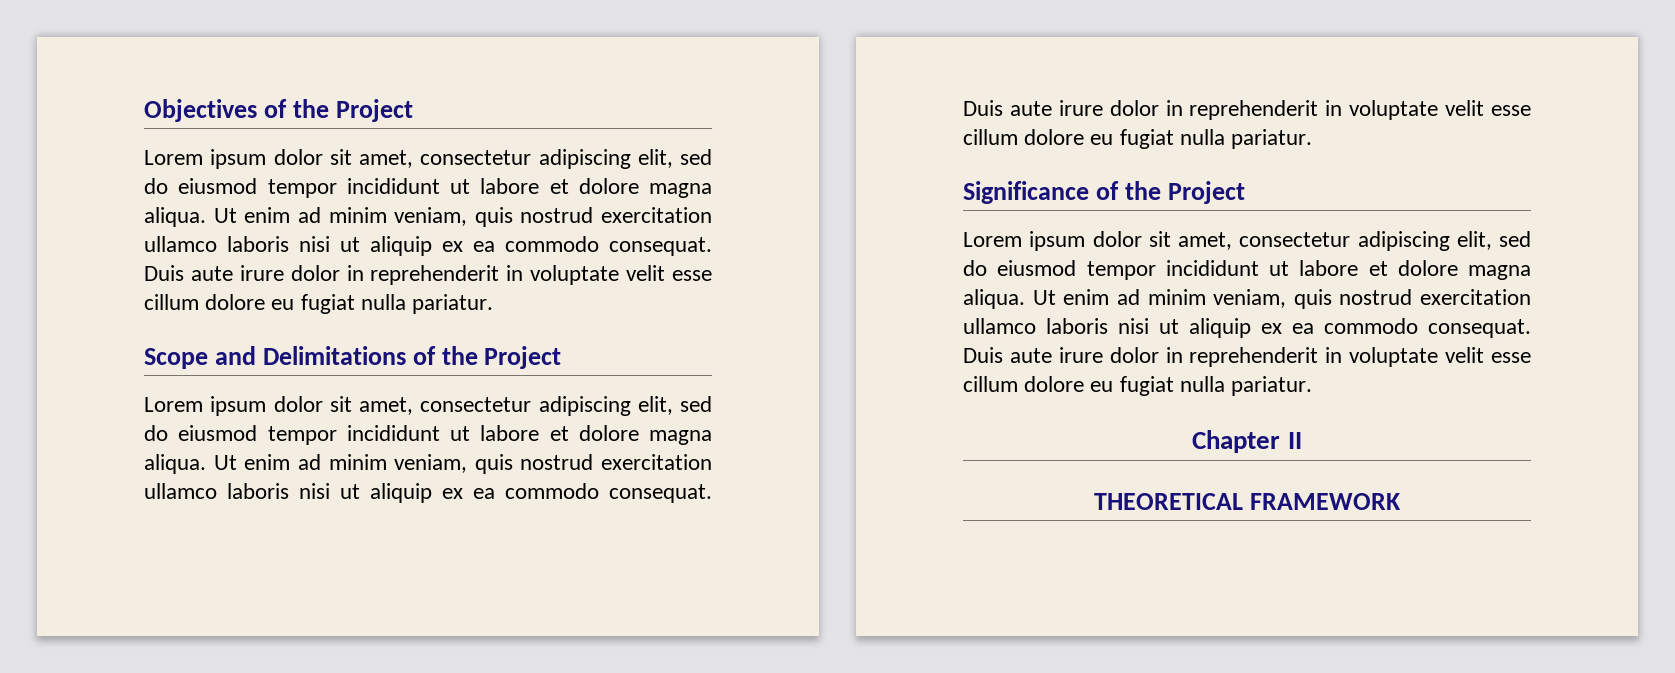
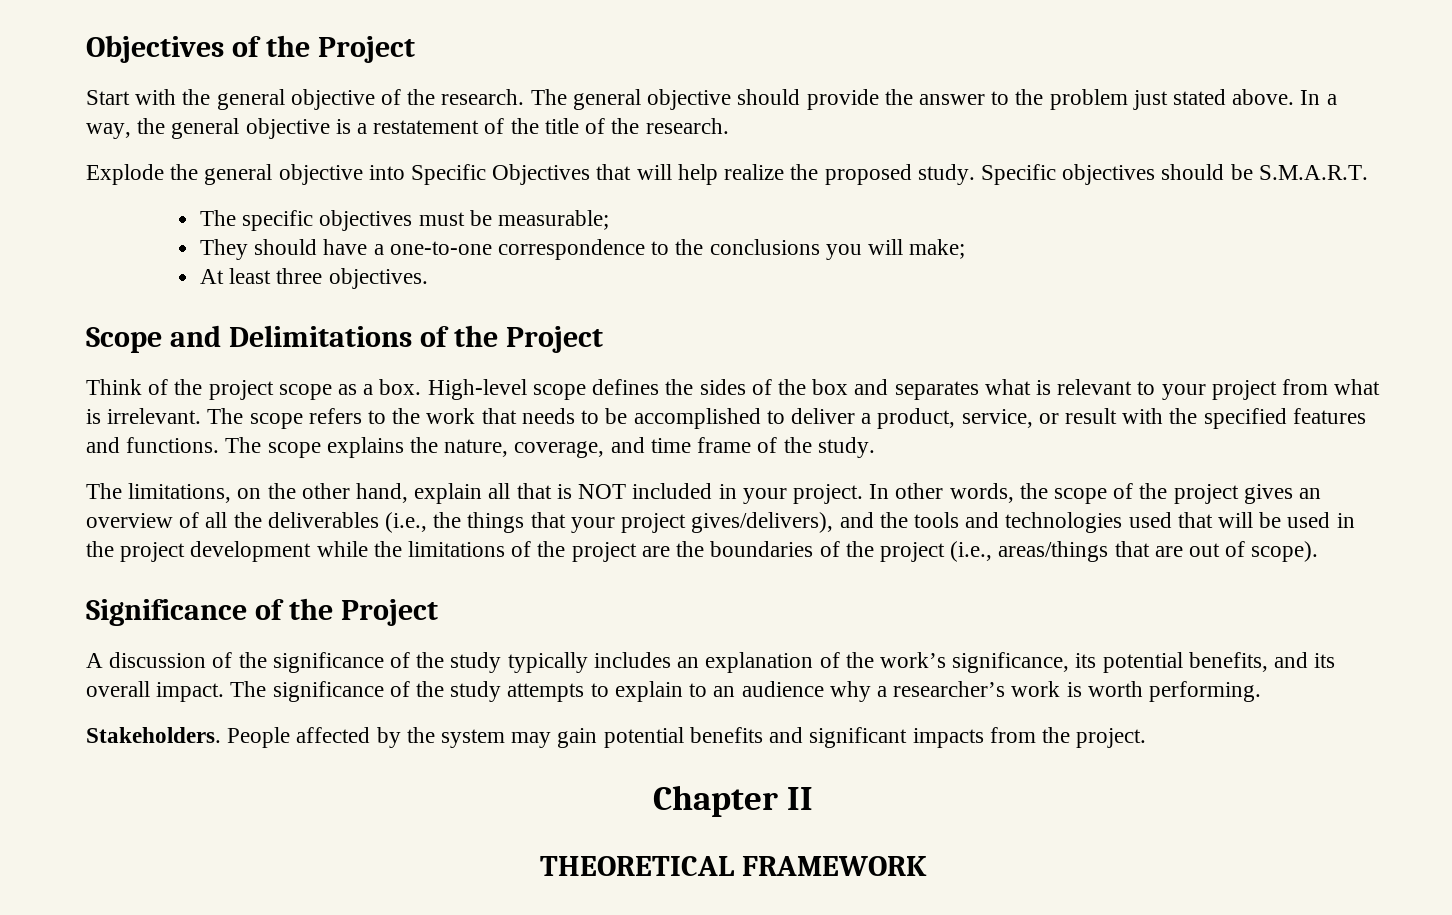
[144,149,712,169] [144,178,712,198] [144,207,712,227] [144,236,712,256] [144,265,713,285] [144,294,494,314] Lorem ipsum dolor sit amet, consectetur adipiscing elit, sed do eiusmod tempor incididunt ut labore et dolore magna aliqua. Ut enim ad minim veniam, quis nostrud exercitation ullamco laboris nisi ut aliquip ex ea commodo consequat. Duis aute irure dolor in reprehenderit in voluptate velit esse cillum dolore eu fugiat nulla pariatur. -> [86,89,1337,110] [86,118,729,139] [86,164,1368,185] [199,210,609,231] [199,239,966,260] [199,268,428,289] Start with the general objective of the research. The general objective should provide the answer to the problem just stated above. In a way, the general objective is a restatement of the title of the research. // Explode the general objective into Specific Objectives that will help realize the proposed study. Specific objectives should be S.M.A.R.T. // The specific objectives must be measurable; // They should have a one-to-one correspondence to the conclusions you will make; // At least three objectives.
[144,396,712,416] [144,425,712,445] [144,454,712,474] [144,483,712,503] [963,100,1531,120] [963,129,1313,149] [963,181,1245,204] [963,231,1531,251] [963,260,1531,280] [963,289,1531,309] [963,318,1531,338] [963,347,1531,367] [963,376,1313,396] Lorem ipsum dolor sit amet, consectetur adipiscing elit, sed do eiusmod tempor incididunt ut labore et dolore magna aliqua. Ut enim ad minim veniam, quis nostrud exercitation ullamco laboris nisi ut aliquip ex ea commodo consequat. Duis aute irure dolor in reprehenderit in voluptate velit esse cillum dolore eu fugiat nulla pariatur. // Significance of the Project // Lorem ipsum dolor sit amet, consectetur adipiscing elit, sed do eiusmod tempor incididunt ut labore et dolore magna aliqua. Ut enim ad minim veniam, quis nostrud exercitation ullamco laboris nisi ut aliquip ex ea commodo consequat. Duis aute irure dolor in reprehenderit in voluptate velit esse cillum dolore eu fugiat nulla pariatur. -> [86,379,1381,400] [86,408,1366,429] [86,437,875,458] [86,483,1322,504] [86,512,1355,533] [86,541,1319,562] [86,598,438,626] [86,652,1336,673] [86,681,1261,702] [86,727,1147,748] Think of the project scope as a box. High-level scope defines the sides of the box and separates what is relevant to your project from what is irrelevant. The scope refers to the work that needs to be accomplished to deliver a product, service, or result with the specified features and functions. The scope explains the nature, coverage, and time frame of the study. // The limitations, on the other hand, explain all that is NOT included in your project. In other words, the scope of the project gives an overview of all the deliverables (i.e., the things that your project gives/delivers), and the tools and technologies used that will be used in the project development while the limitations of the project are the boundaries of the project (i.e., areas/things that are out of scope). // Significance of the Project // A discussion of the significance of the study typically includes an explanation of the work’s significance, its potential benefits, and its overall impact. The significance of the study attempts to explain to an audience why a researcher’s work is worth performing. // Stakeholders. People affected by the system may gain potential benefits and significant impacts from the project.

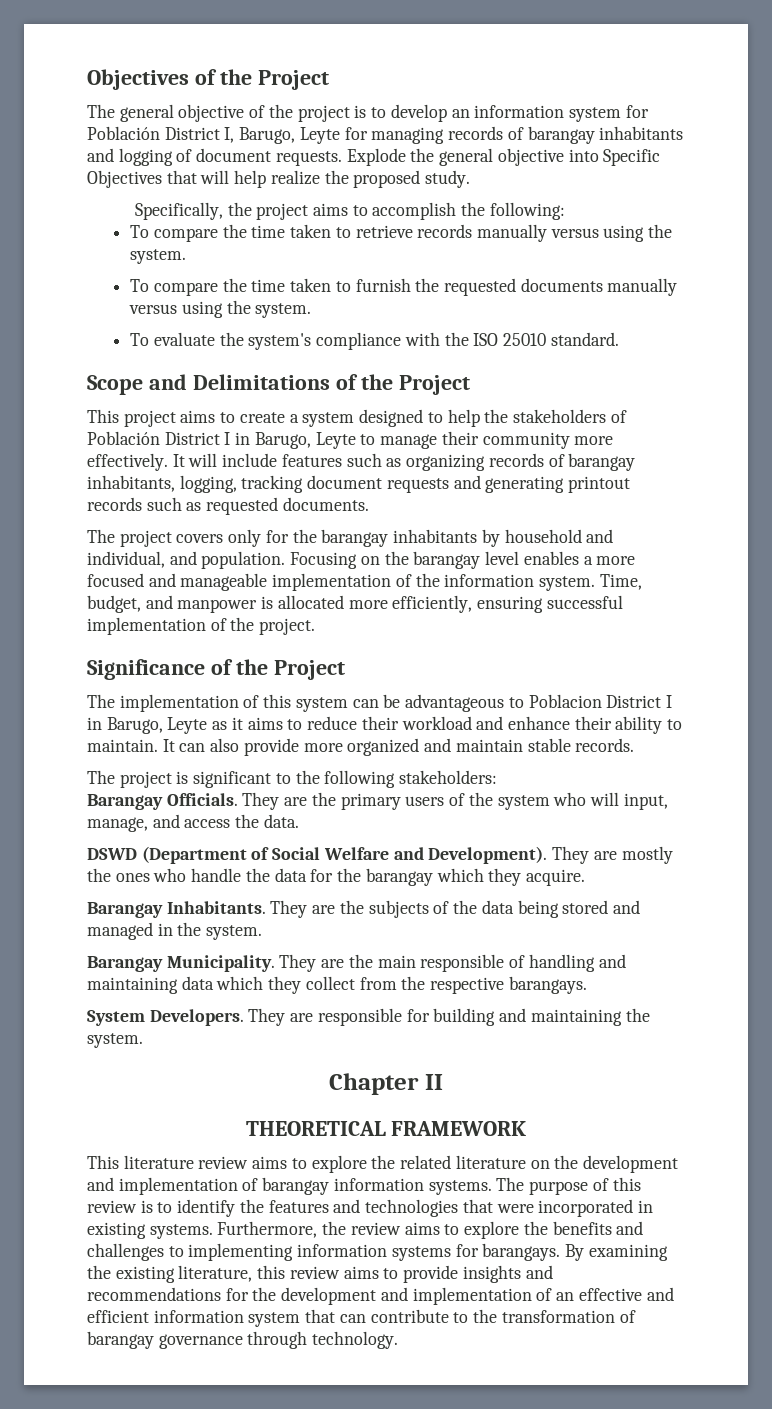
[86,89,211,105] Start with the -> [87,104,115,118] The
[441,89,1337,110] [86,118,729,139] research. The general objective should provide the answer to the problem just stated above. In a way, the general objective is a restatement of the title of the research. // -> [297,104,649,122] [87,126,684,144] [87,148,342,166] project is to develop an information system for Población District I, Barugo, Leyte for managing records of barangay inhabitants and logging of document requests.
[980,164,1368,185] [199,210,609,231] [199,239,966,260] [199,268,428,289] Specific objectives should be S.M.A.R.T. // The specific objectives must be measurable; // They should have a one-to-one correspondence to the conclusions you will make; // At least three objectives. -> [134,202,565,220] [130,224,673,242] [130,249,187,264] [130,278,678,296] [129,300,312,318] [130,332,619,350] // Specifically, the project aims to accomplish the following: // To compare the time taken to retrieve records manually versus using the system. // To compare the time taken to furnish the requested documents manually versus using the system. // To evaluate the system's compliance with the ISO 25010 standard.
[86,379,1381,400] [86,408,1366,429] [86,437,875,458] [86,483,1322,504] [86,512,1355,533] [86,541,1319,562] [86,598,438,626] [86,652,1336,673] [86,681,1261,702] [86,727,1147,748] [652,785,814,817] [540,856,927,876] Think of the project scope as a box. High-level scope defines the sides of the box and separates what is relevant to your project from what is irrelevant. The scope refers to the work that needs to be accomplished to deliver a product, service, or result with the specified features and functions. The scope explains the nature, coverage, and time frame of the study. // The limitations, on the other hand, explain all that is NOT included in your project. In other words, the scope of the project gives an overview of all the deliverables (i.e., the things that your project gives/delivers), and the tools and technologies used that will be used in the project development while the limitations of the project are the boundaries of the project (i.e., areas/things that are out of scope). // Significance of the Project // A discussion of the significance of the study typically includes an explanation of the work’s significance, its potential benefits, and its overall impact. The significance of the study attempts to explain to an audience why a researcher’s work is worth performing. // Stakeholders. People affected by the system may gain potential benefits and significant impacts from the project. // Chapter II // THEORETICAL FRAMEWORK -> [87,409,627,427] [87,431,614,449] [87,453,636,471] [87,475,631,493] [87,497,369,515] [87,529,614,547] [87,551,636,569] [87,573,642,591] [87,595,623,613] [87,617,316,635] [87,659,345,680] [87,694,672,712] [87,716,683,734] [87,738,635,756] [87,770,498,788] [87,792,668,810] [87,814,299,832] [87,846,673,864] [87,868,585,886] [87,900,640,918] [87,922,263,940] [87,954,626,972] [87,976,587,994] [87,1008,650,1026] [87,1033,143,1048] [329,1073,443,1095] [245,1121,527,1136] [87,1155,678,1173] [87,1177,641,1195] [87,1199,653,1217] [87,1221,644,1239] [87,1243,668,1261] [87,1265,553,1283] [87,1287,674,1305] [87,1309,636,1327] [87,1331,399,1349] This project aims to create a system designed to help the stakeholders of Población District I in Barugo, Leyte to manage their community more effectively. It will include features such as organizing records of barangay inhabitants, logging, tracking document requests and generating printout records such as requested documents. // The project covers only for the barangay inhabitants by household and individual, and population. Focusing on the barangay level enables a more focused and manageable implementation of the information system. Time, budget, and manpower is allocated more efficiently, ensuring successful implementation of the project. // Significance of the Project // The implementation of this system can be advantageous to Poblacion District I in Barugo, Leyte as it aims to reduce their workload and enhance their ability to maintain. It can also provide more organized and maintain stable records. // The project is significant to the following stakeholders: // Barangay Officials. They are the primary users of the system who will input, manage, and access the data. // DSWD (Department of Social Welfare and Development). They are mostly the ones who handle the data for the barangay which they acquire. // Barangay Inhabitants. They are the subjects of the data being stored and managed in the system. // Barangay Municipality. They are the main responsible of handling and maintaining data which they collect from the respective barangays. // System Developers. They are responsible for building and maintaining the system. // Chapter II // THEORETICAL FRAMEWORK // This literature review aims to explore the related literature on the development and implementation of barangay information systems. The purpose of this review is to identify the features and technologies that were incorporated in existing systems. Furthermore, the review aims to explore the benefits and challenges to implementing information systems for barangays. By examining the existing literature, this review aims to provide insights and recommendations for the development and implementation of an effective and efficient information system that can contribute to the transformation of barangay governance through technology.

